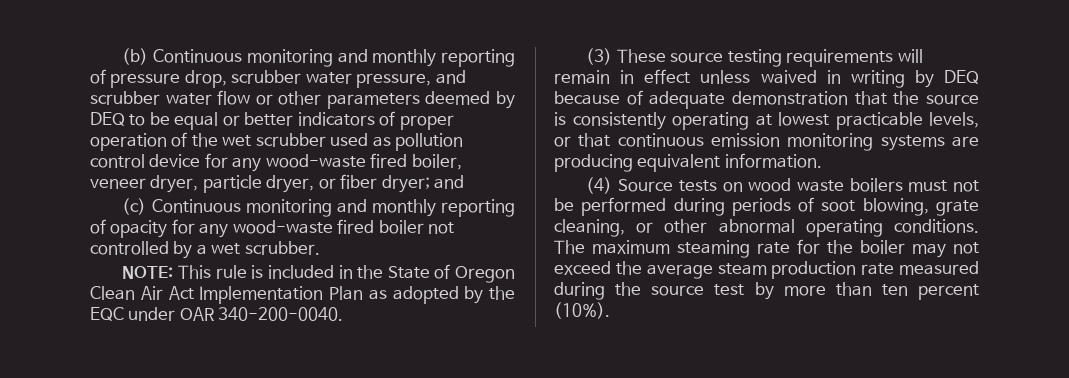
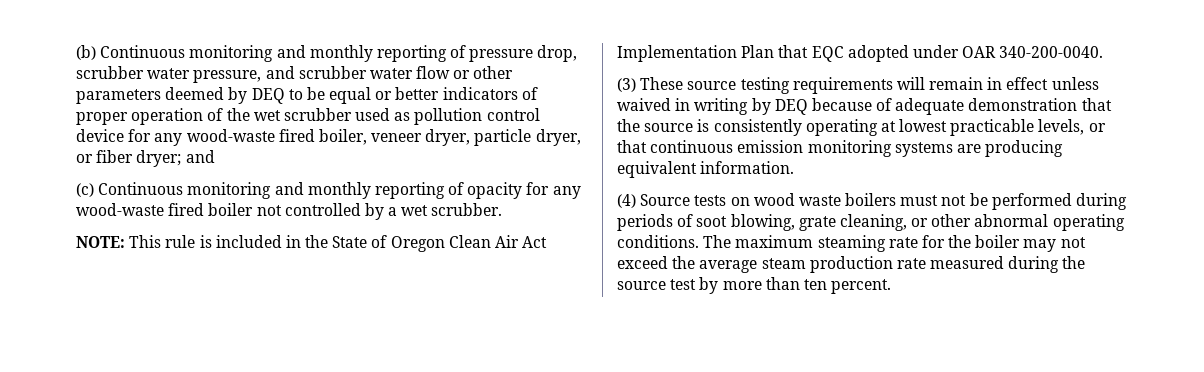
[368,286,515,304] [90,307,124,321] as adopted by the EQC -> [778,45,909,62] that EQC adopted
[918,284,979,300] [554,302,610,319] percent (10%). -> [831,279,892,294] percent.

